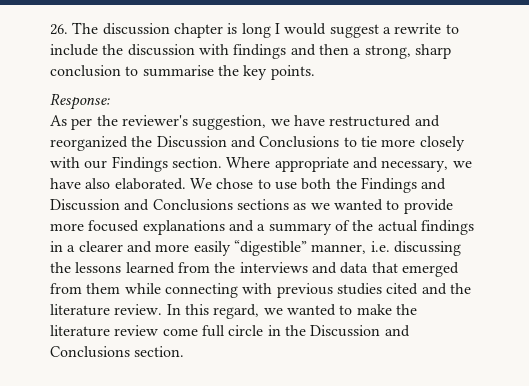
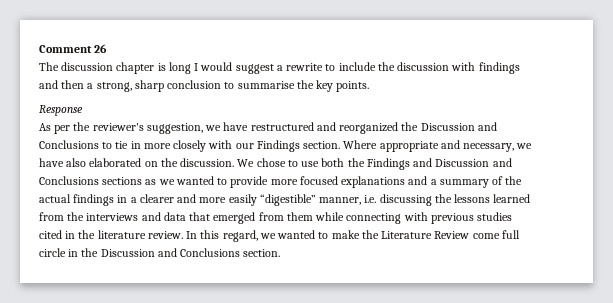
[50,24,68,35] 26. -> [39,44,108,53] Comment 26 //
[50,93,110,110] Response: -> [39,105,83,116] Response
(377, 141) none -> [130,141,141,149] in
[114,178,186,190] elaborated. -> [89,158,235,167] elaborated on the discussion.
[421,283,447,295] and -> [65,231,76,239] in
[50,325,159,337] literature review -> [381,231,470,239] Literature Review

